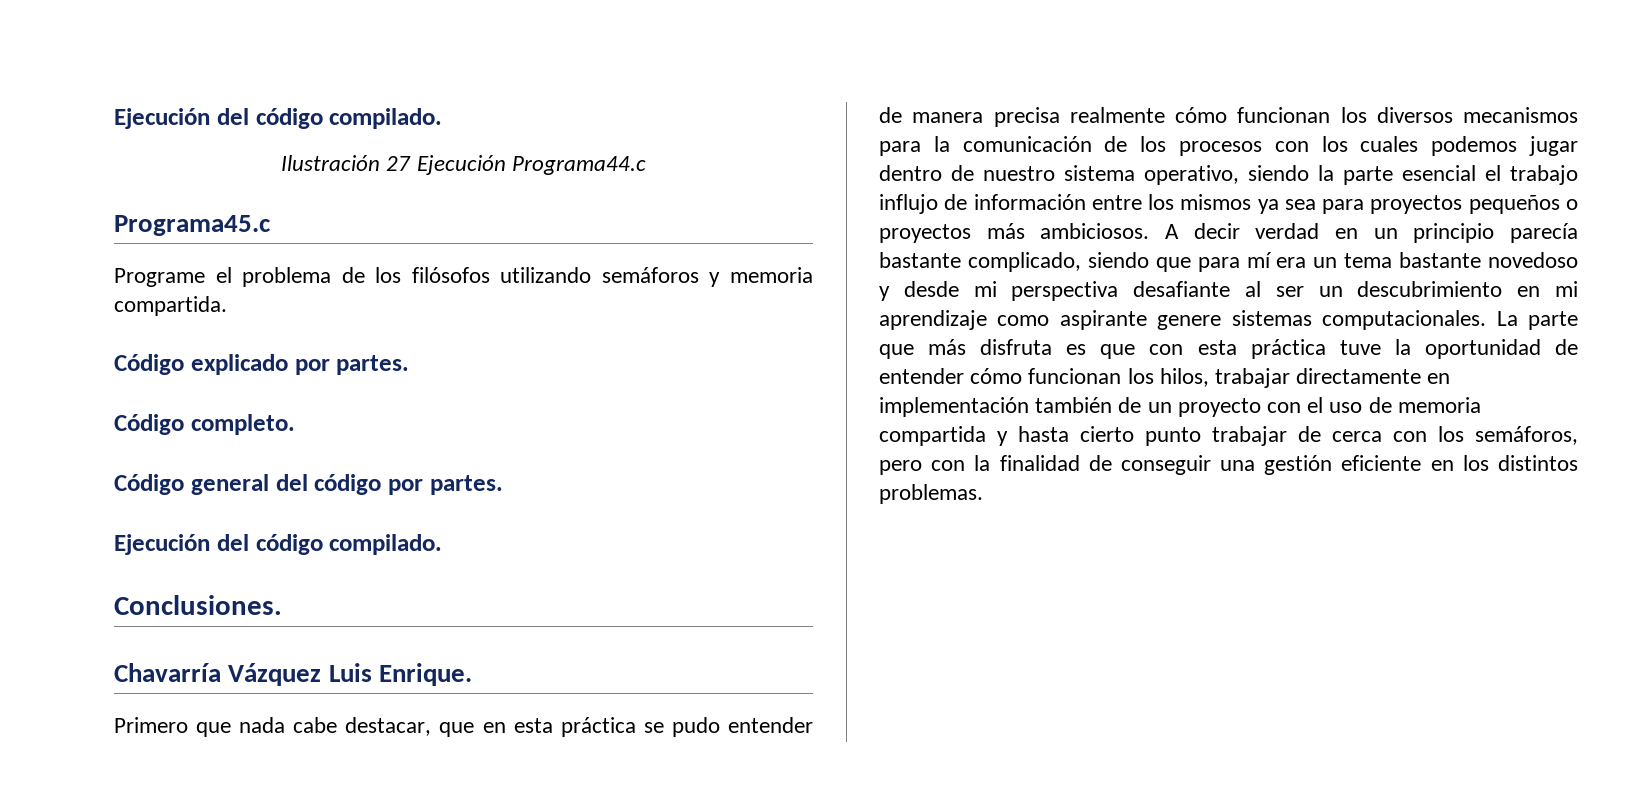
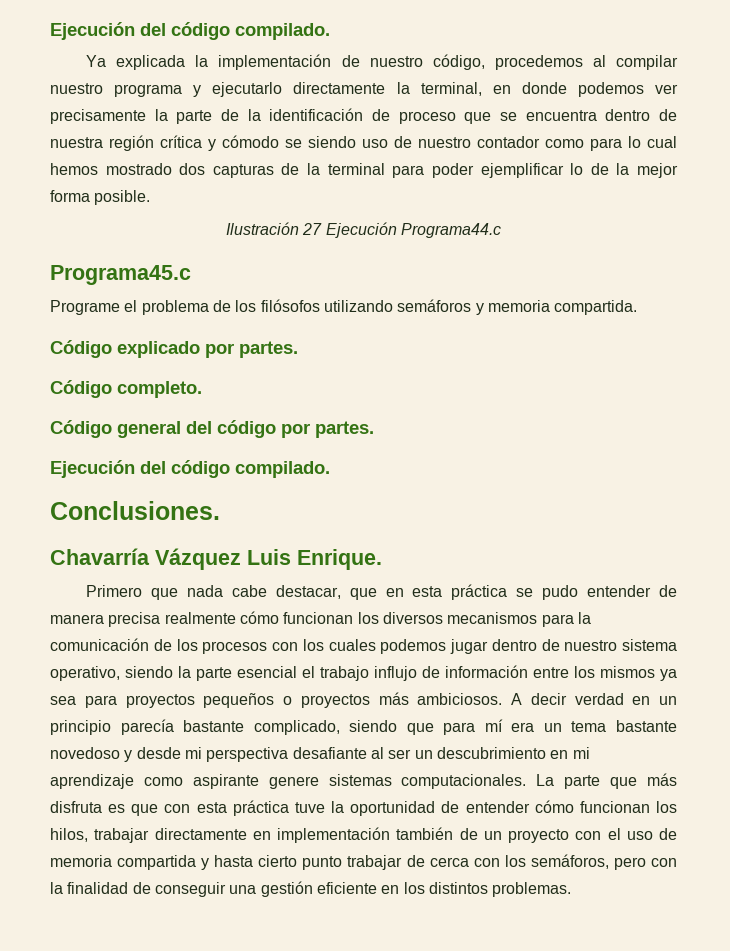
[114,108,443,129] Ejecución del código compilado. -> [50,22,330,40] [86,54,678,70] [50,82,679,97] [50,108,677,124] [50,135,677,151] [50,163,679,178] [50,190,151,205] Ejecución del código compilado. // Ya explicada la implementación de nuestro código, procedemos al compilar nuestro programa y ejecutarlo directamente la terminal, en donde podemos ver precisamente la parte de la identificación de proceso que se encuentra dentro de nuestra región crítica y cómodo se siendo uso de nuestro contador como para lo cual hemos mostrado dos capturas de la terminal para poder ejemplificar lo de la mejor forma posible.

